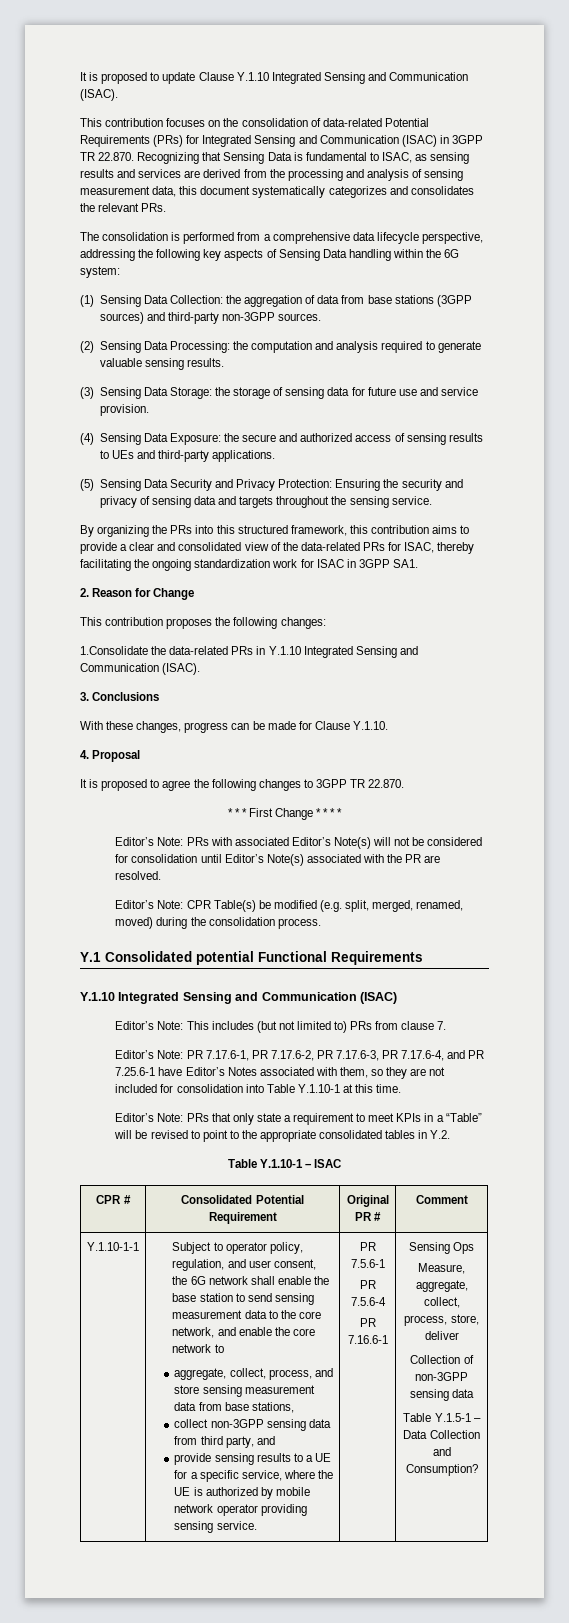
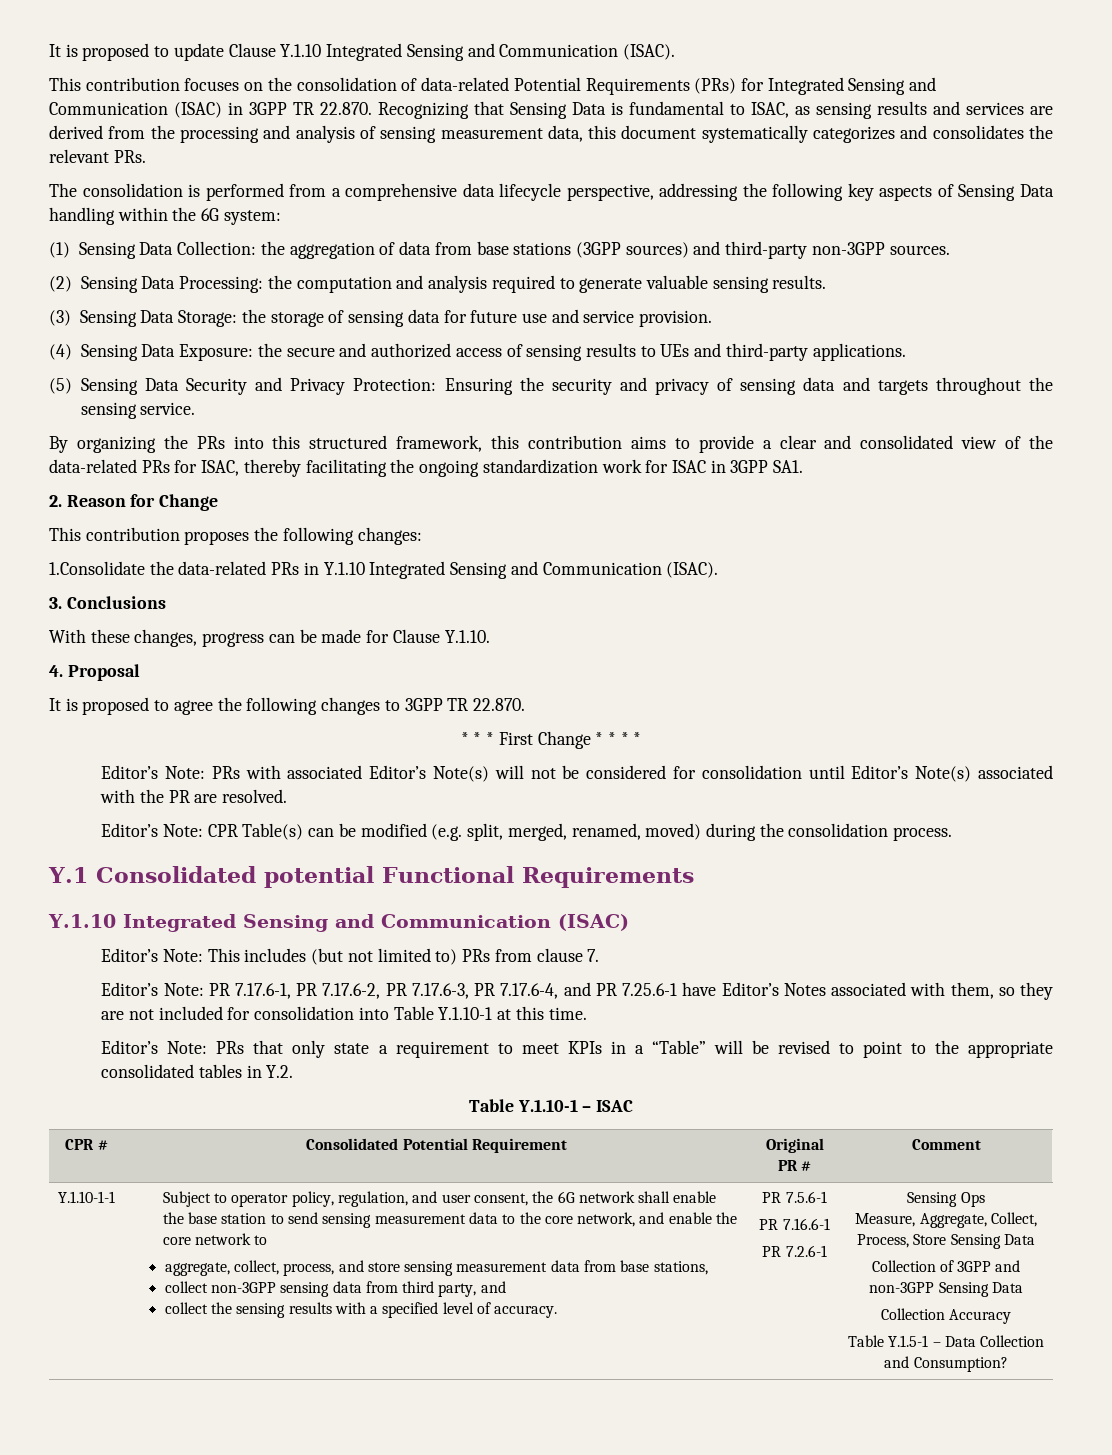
(256, 906) none -> [308,828,335,837] can
[174,1453,332,1465] [174,1470,334,1482] [174,1487,310,1499] [174,1504,307,1516] [174,1521,257,1533] provide sensing results to a UE for a specific service, where the UE is authorized by mobile network operator providing sensing service. -> [164,1302,558,1318] collect the sensing results with a specified level of accuracy.
[350,1297,386,1306] [359,1318,376,1327] [347,1335,388,1344] 7.5.6-4 // PR 7.16.6-1 -> [782,1218,830,1230] [762,1245,827,1257] 7.16.6-1 // PR 7.2.6-1
[415,1280,468,1292] [423,1297,460,1308] [404,1314,479,1326] [424,1331,459,1340] [410,1355,474,1364] [415,1372,468,1381] [409,1389,475,1401] aggregate, collect, process, store, deliver // Collection of non-3GPP sensing data -> [919,1212,1037,1228] [857,1234,1035,1249] [871,1260,1021,1272] [869,1282,1023,1297] [880,1308,1012,1324] Aggregate, Collect, Process, Store Sensing Data // Collection of 3GPP and non-3GPP Sensing Data // Collection Accuracy

